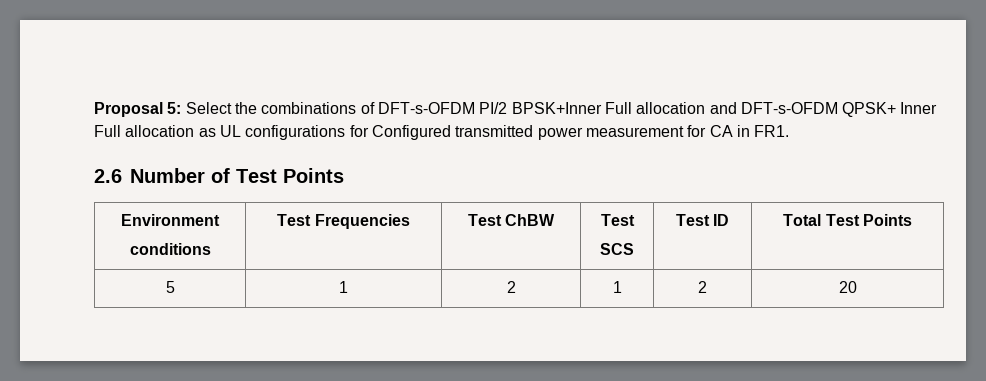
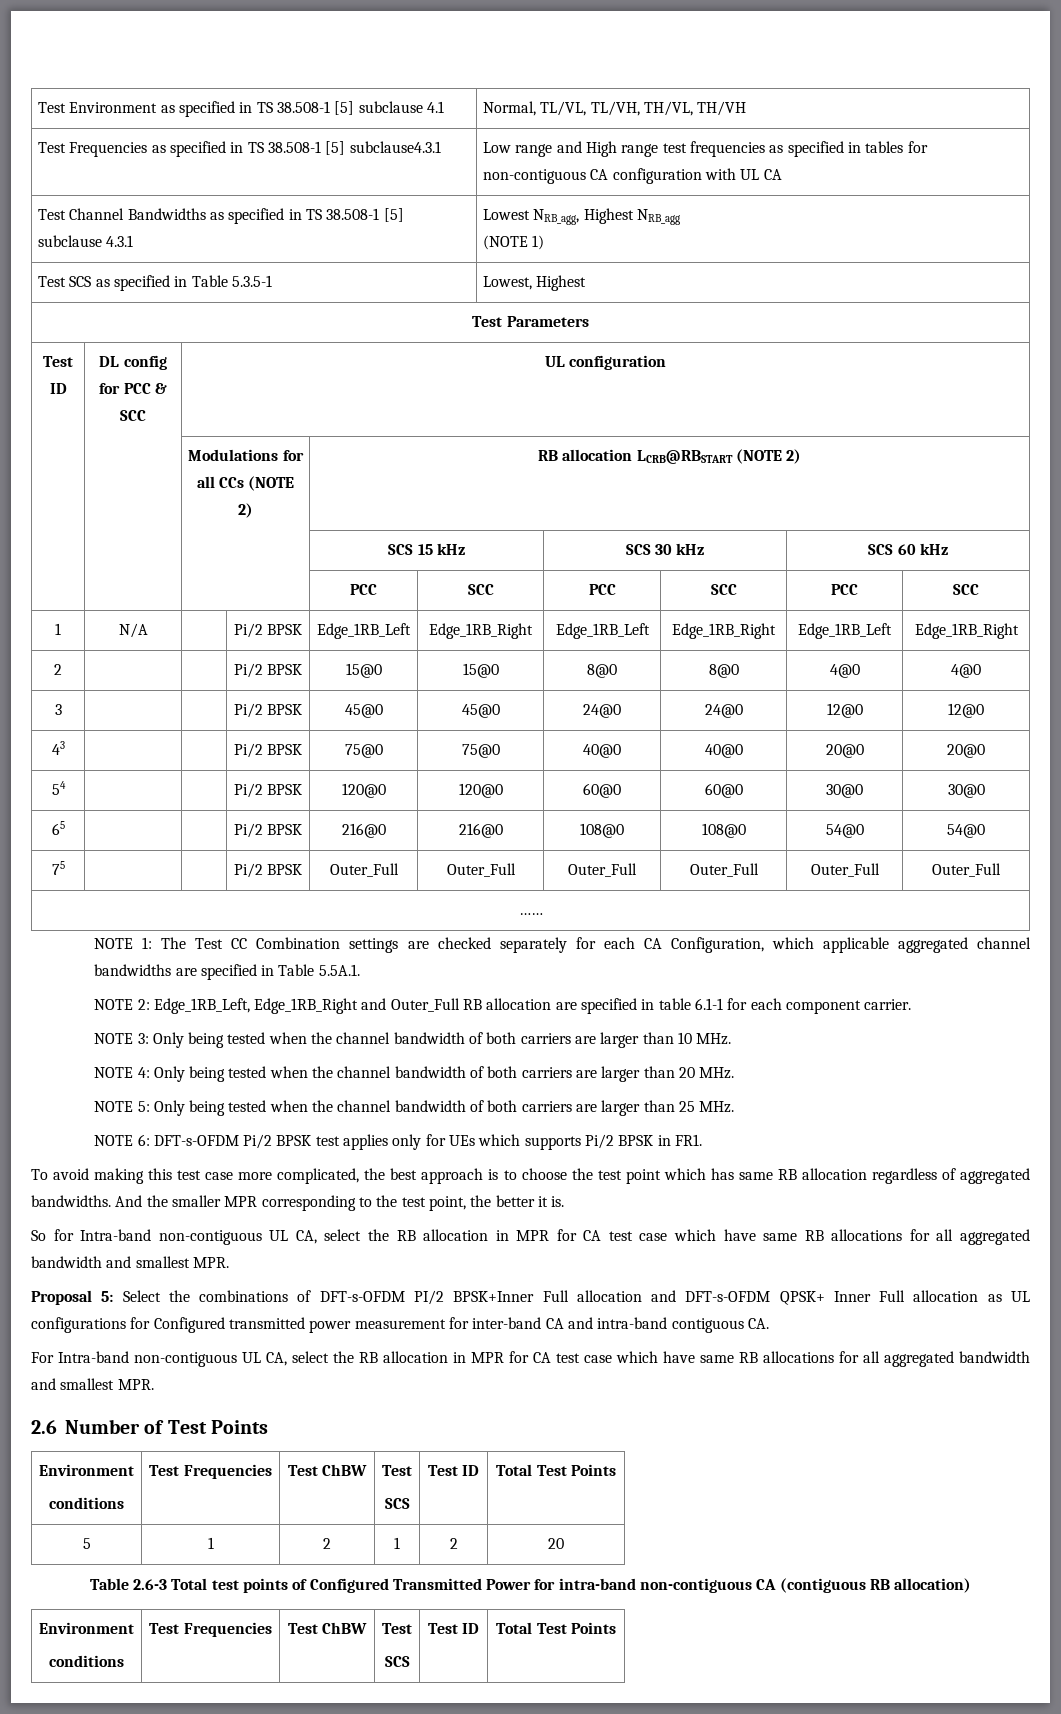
(94, 109) none -> [38,101,444,117] [483,101,747,116] [38,141,441,157] [483,141,928,157] [483,168,782,184] [38,208,404,224] [38,235,134,247] [483,208,680,225] [483,235,545,250] [38,275,272,291] [483,275,587,291] [472,316,589,327] [43,356,73,367] [49,383,67,394] [99,355,167,370] [99,383,167,394] [120,410,146,421] [544,355,667,370] [188,449,304,461] [196,476,295,491] [238,503,253,518] [537,449,802,464] [388,543,465,555] [625,543,705,555] [868,543,948,555] [350,584,377,595] [467,584,494,595] [588,584,616,595] [710,584,737,595] [831,584,858,595] [953,584,979,595] [55,623,61,635] [118,623,148,638] [233,623,303,638] [317,623,411,639] [429,623,533,639] [555,623,650,639] [672,623,776,639] [798,623,892,639] [914,623,1019,639] [54,664,62,675] [233,663,303,678] [345,663,382,678] [462,663,499,678] [587,664,617,678] [708,664,739,678] [829,664,860,678] [951,664,981,678] [54,704,62,715] [233,703,303,718] [344,704,383,718] [461,704,500,718] [583,704,621,718] [704,704,743,718] [826,703,863,718] [948,703,984,718] [51,741,65,755] [233,743,303,758] [344,744,383,758] [461,744,500,758] [583,744,621,758] [704,744,743,758] [825,744,864,758] [947,744,985,758] [51,781,66,795] [233,783,303,798] [341,783,386,798] [458,783,503,798] [583,783,621,798] [704,783,743,798] [826,784,863,798] [947,784,985,798] [51,821,65,835] [233,823,303,838] [341,823,386,838] [458,823,503,838] [580,823,624,838] [701,823,746,838] [825,824,864,838] [947,824,985,838] [51,861,65,875] [233,863,303,878] [329,863,399,877] [446,863,516,877] [568,863,637,877] [689,863,759,877] [810,863,880,877] [932,863,1001,877] [518,913,543,915] [94,937,1032,953] [94,964,360,980] [94,998,912,1014] [94,1032,732,1048] [94,1066,735,1082] [94,1100,735,1116] [94,1134,703,1150] [31,1168,1030,1184] [31,1195,565,1211] [31,1229,1031,1245] [31,1256,229,1268] Test Environment as specified in TS 38.508-1 [5] subclause 4.1 | Normal, TL/VL, TL/VH, TH/VL, TH/VH // Test Frequencies as specified in TS 38.508-1 [5] subclause4.3.1 | Low range and High range test frequencies as specified in tables for non-contiguous CA configuration with UL CA // Test Channel Bandwidths as specified in TS 38.508-1 [5] subclause 4.3.1 | Lowest NRB_agg, Highest NRB_agg // (NOTE 1) // Test SCS as specified in Table 5.3.5-1 | Lowest, Highest // Test Parameters // Test ID | DL config for PCC & SCC | UL configuration // | | Modulations for all CCs (NOTE 2) | RB allocation LCRB@RBSTART (NOTE 2) // | | | SCS 15 kHz | SCS 30 kHz | SCS 60 kHz // | | | PCC | SCC | PCC | SCC | PCC | SCC // 1 | N/A | | Pi/2 BPSK | Edge_1RB_Left | Edge_1RB_Right | Edge_1RB_Left | Edge_1RB_Right | Edge_1RB_Left | Edge_1RB_Right // 2 | | | Pi/2 BPSK | 15@0 | 15@0 | 8@0 | 8@0 | 4@0 | 4@0 // 3 | | | Pi/2 BPSK | 45@0 | 45@0 | 24@0 | 24@0 | 12@0 | 12@0 // 43 | | | Pi/2 BPSK | 75@0 | 75@0 | 40@0 | 40@0 | 20@0 | 20@0 // 54 | | | Pi/2 BPSK | 120@0 | 120@0 | 60@0 | 60@0 | 30@0 | 30@0 // 65 | | | Pi/2 BPSK | 216@0 | 216@0 | 108@0 | 108@0 | 54@0 | 54@0 // 75 | | | Pi/2 BPSK | Outer_Full | Outer_Full | Outer_Full | Outer_Full | Outer_Full | Outer_Full // …… // NOTE 1: The Test CC Combination settings are checked separately for each CA Configuration, which applicable aggregated channel bandwidths are specified in Table 5.5A.1. // NOTE 2: Edge_1RB_Left, Edge_1RB_Right and Outer_Full RB allocation are specified in table 6.1-1 for each component carrier. // NOTE 3: Only being tested when the channel bandwidth of both carriers are larger than 10 MHz. // NOTE 4: Only being tested when the channel bandwidth of both carriers are larger than 20 MHz. // NOTE 5: Only being tested when the channel bandwidth of both carriers are larger than 25 MHz. // NOTE 6: DFT-s-OFDM Pi/2 BPSK test applies only for UEs which supports Pi/2 BPSK in FR1. // To avoid making this test case more complicated, the best approach is to choose the test point which has same RB allocation regardless of aggregated bandwidths. And the smaller MPR corresponding to the test point, the better it is. // So for Intra-band non-contiguous UL CA, select the RB allocation in MPR for CA test case which have same RB allocations for all aggregated bandwidth and smallest MPR. //
[709,125,790,137] CA in FR1. -> [472,1317,769,1333] [31,1351,1030,1367] [31,1378,154,1390] inter-band CA and intra-band contiguous CA. // For Intra-band non-contiguous UL CA, select the RB allocation in MPR for CA test case which have same RB allocations for all aggregated bandwidth and smallest MPR.
(857, 287) none -> [89,1578,972,1593] [39,1622,134,1634] [49,1655,124,1667] [149,1622,272,1637] [287,1622,368,1634] [382,1623,412,1634] [384,1656,410,1667] [427,1623,480,1634] [496,1622,616,1634] // Table 2.6-3 Total test points of Configured Transmitted Power for intra-band non-contiguous CA (contiguous RB allocation) // Environment // conditions | Test Frequencies | Test ChBW | Test // SCS | Test ID | Total Test Points

